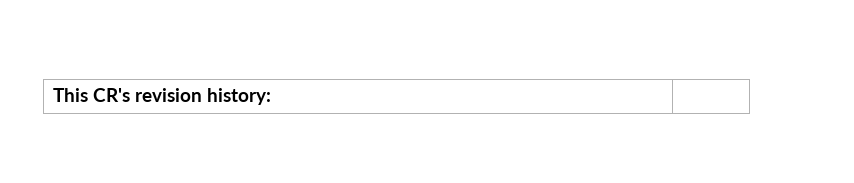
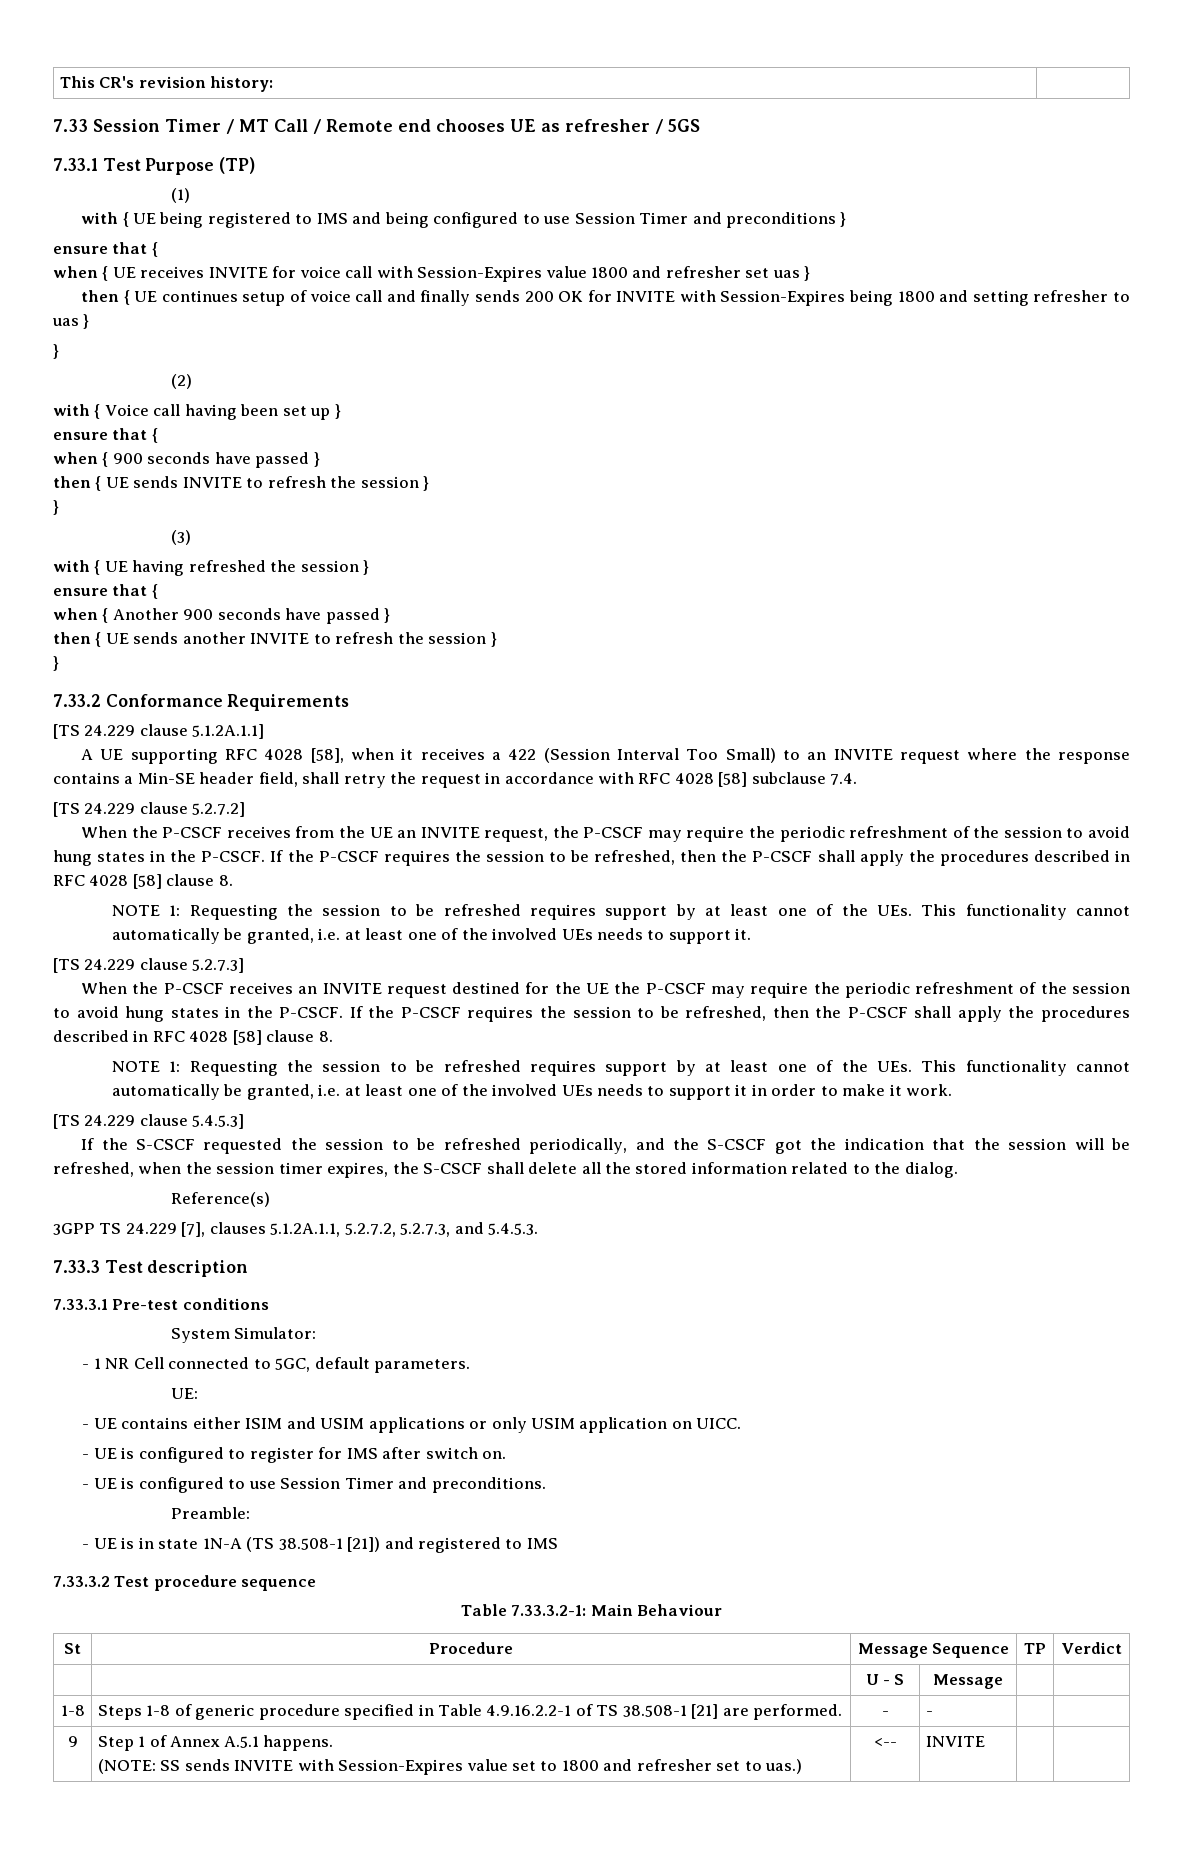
(271, 96) none -> [53,119,700,134] [53,157,256,175] [170,188,190,203] [81,212,847,228] [53,242,158,257] [53,266,811,282] [81,290,1130,306] [52,314,90,329] [53,344,59,359] [170,374,192,389] [53,404,341,420] [53,428,158,443] [53,452,320,468] [53,476,430,491] [53,500,59,515] [170,530,191,545] [53,560,370,576] [53,584,158,599] [53,608,391,624] [53,632,497,647] [53,656,59,671] [53,694,350,711] [53,724,265,739] [81,748,1130,764] [53,772,858,788] [53,802,246,817] [81,826,1130,842] [53,850,1131,866] [53,874,233,889] [111,904,1131,920] [111,928,752,944] [53,958,245,973] [81,982,1130,998] [53,1006,1130,1022] [53,1030,333,1045] [111,1060,1131,1076] [111,1084,953,1100] [53,1114,245,1129] [81,1138,1130,1154] [53,1162,958,1178] [170,1192,270,1207] [53,1222,539,1237] [53,1260,249,1277] [53,1298,269,1310] [170,1327,317,1343] [82,1357,471,1373] [170,1388,198,1399] [82,1417,742,1433] [82,1447,507,1463] [82,1477,546,1493] [170,1507,250,1519] [82,1537,558,1553] [53,1575,317,1591] [460,1604,723,1616] [64,1643,81,1654] [429,1642,513,1654] [857,1643,1010,1658] [1024,1643,1046,1654] [1061,1642,1123,1654] [865,1674,905,1685] [933,1674,1003,1689] [60,1705,85,1716] [97,1704,843,1720] [881,1711,889,1716] [925,1711,933,1716] [67,1736,78,1747] [97,1735,334,1751] [97,1759,803,1775] [873,1738,897,1747] [925,1736,985,1747] // 7.33 Session Timer / MT Call / Remote end chooses UE as refresher / 5GS // 7.33.1 Test Purpose (TP) // (1) // with { UE being registered to IMS and being configured to use Session Timer and preconditions } // ensure that { // when { UE receives INVITE for voice call with Session-Expires value 1800 and refresher set uas } // then { UE continues setup of voice call and finally sends 200 OK for INVITE with Session-Expires being 1800 and setting refresher to uas } // } // (2) // with { Voice call having been set up } // ensure that { // when { 900 seconds have passed } // then { UE sends INVITE to refresh the session } // } // (3) // with { UE having refreshed the session } // ensure that { // when { Another 900 seconds have passed } // then { UE sends another INVITE to refresh the session } // } // 7.33.2 Conformance Requirements // [TS 24.229 clause 5.1.2A.1.1] // A UE supporting RFC 4028 [58], when it receives a 422 (Session Interval Too Small) to an INVITE request where the response contains a Min-SE header field, shall retry the request in accordance with RFC 4028 [58] subclause 7.4. // [TS 24.229 clause 5.2.7.2] // When the P-CSCF receives from the UE an INVITE request, the P-CSCF may require the periodic refreshment of the session to avoid hung states in the P-CSCF. If the P-CSCF requires the session to be refreshed, then the P-CSCF shall apply the procedures described in RFC 4028 [58] clause 8. // NOTE 1: Requesting the session to be refreshed requires support by at least one of the UEs. This functionality cannot automatically be granted, i.e. at least one of the involved UEs needs to support it. // [TS 24.229 clause 5.2.7.3] // When the P-CSCF receives an INVITE request destined for the UE the P-CSCF may require the periodic refreshment of the session to avoid hung states in the P-CSCF. If the P-CSCF requires the session to be refreshed, then the P-CSCF shall apply the procedures described in RFC 4028 [58] clause 8. // NOTE 1: Requesting the session to be refreshed requires support by at least one of the UEs. This functionality cannot automatically be granted, i.e. at least one of the involved UEs needs to support it in order to make it work. // [TS 24.229 clause 5.4.5.3] // If the S-CSCF requested the session to be refreshed periodically, and the S-CSCF got the indication that the session will be refreshed, when the session timer expires, the S-CSCF shall delete all the stored information related to the dialog. // Reference(s) // 3GPP TS 24.229 [7], clauses 5.1.2A.1.1, 5.2.7.2, 5.2.7.3, and 5.4.5.3. // 7.33.3 Test description // 7.33.3.1 Pre-test conditions // System Simulator: // - 1 NR Cell connected to 5GC, default parameters. // UE: // - UE contains either ISIM and USIM applications or only USIM application on UICC. // - UE is configured to register for IMS after switch on. // - UE is configured to use Session Timer and preconditions. // Preamble: // - UE is in state 1N-A (TS 38.508-1 [21]) and registered to IMS // 7.33.3.2 Test procedure sequence // Table 7.33.3.2-1: Main Behaviour // St | Procedure | Message Sequence | TP | Verdict // | | U - S | Message | | // 1-8 | Steps 1-8 of generic procedure specified in Table 4.9.16.2.2-1 of TS 38.508-1 [21] are performed. | - | - | | // 9 | Step 1 of Annex A.5.1 happens. // (NOTE: SS sends INVITE with Session-Expires value set to 1800 and refresher set to uas.) | <-- | INVITE | |

